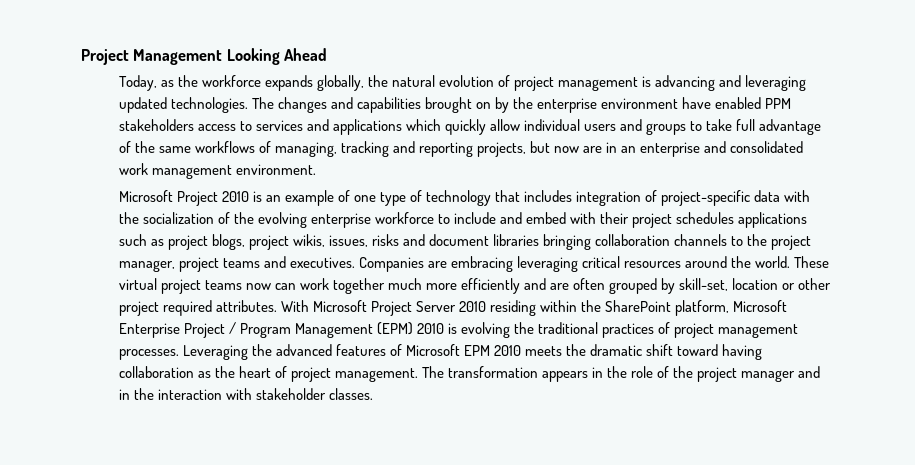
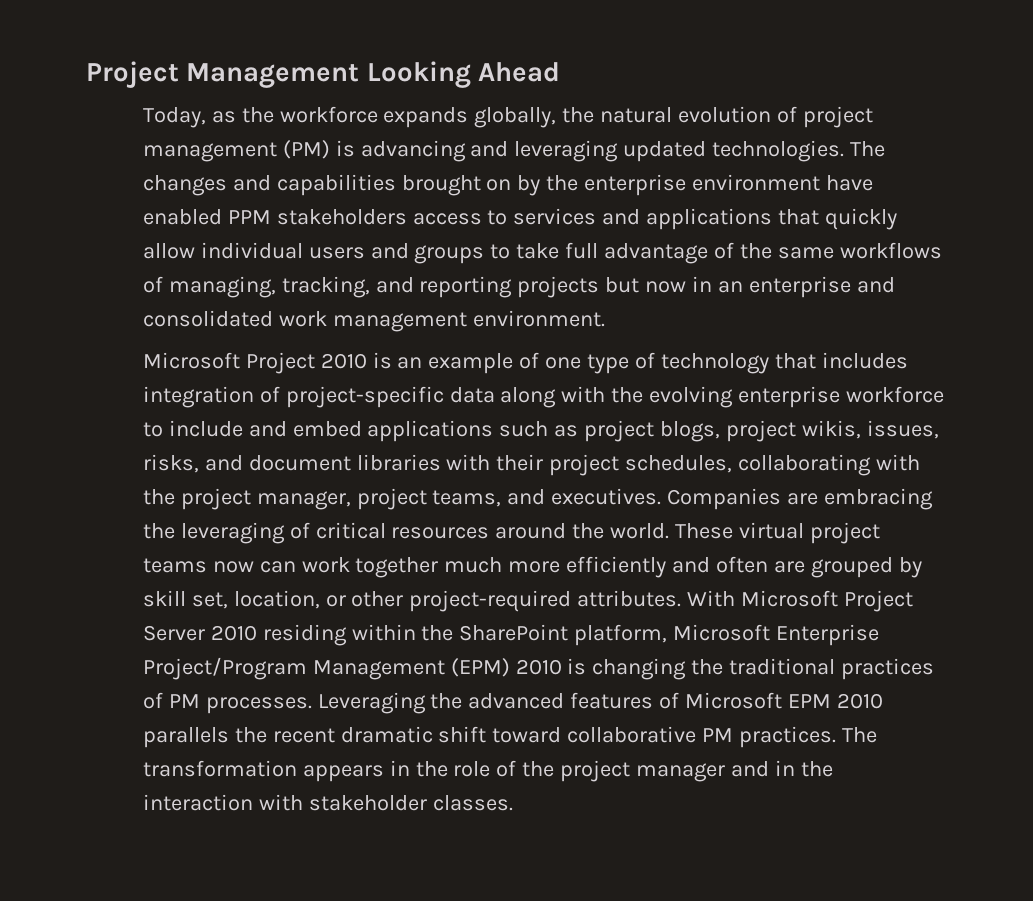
(639, 84) none -> [282,140,330,159] (PM)
[405,119,441,131] which -> [778,209,820,225] that
[340,141,389,157] tracking -> [281,276,370,298] tracking,
[476,142,526,157] projects, -> [517,276,600,298] projects
[583,146,603,153] are -> (687, 287) none
[784,190,811,202] [118,212,254,224] with the socialization of the -> [500,386,644,408] along with the
[570,212,735,228] with their project schedules -> (362, 429) none
[371,234,399,246] risks -> [142,454,199,473] risks,
[543,234,744,250] bringing collaboration channels to -> [446,454,921,476] with their project schedules, collaborating with
[222,258,260,268] teams -> [432,490,502,507] teams,
[516,256,578,272] leveraging -> [142,522,310,544] the leveraging of
[550,278,832,294] [118,300,212,316] are often grouped by skill-set, location or other project required -> [716,556,922,578] [142,590,572,612] often are grouped by skill set, location, or other project-required
[183,322,291,338] Project / Program -> [142,657,307,680] Project/Program
[460,322,510,338] evolving -> [592,658,687,680] changing
[674,323,799,338] project management -> [168,694,200,708] PM
[524,344,763,360] [118,366,418,382] meets the dramatic shift toward having collaboration as the heart of project management. -> [142,726,837,748] parallels the recent dramatic shift toward collaborative PM practices.

